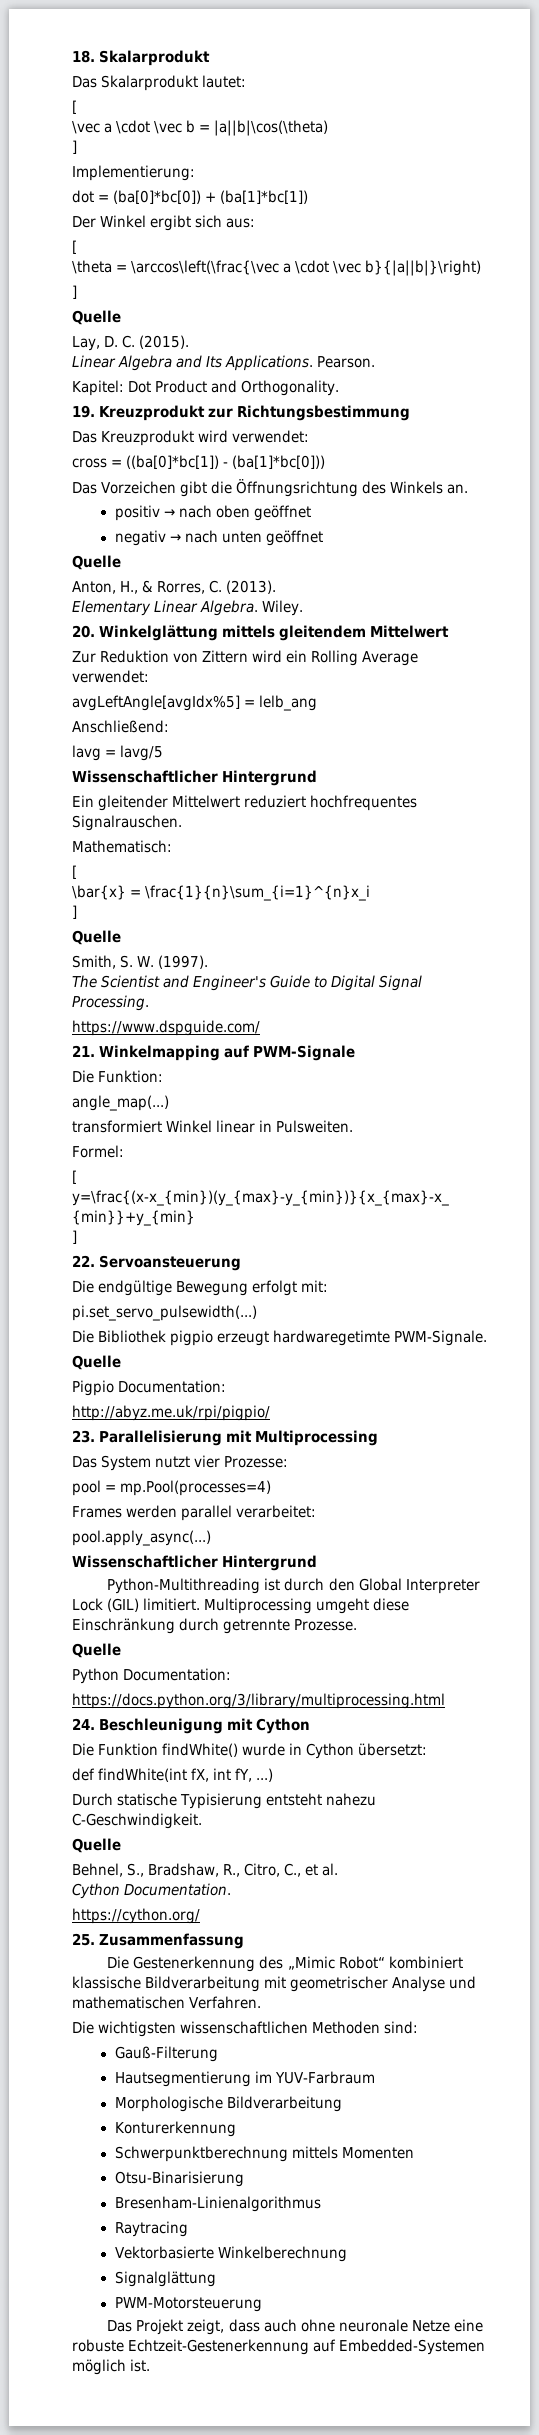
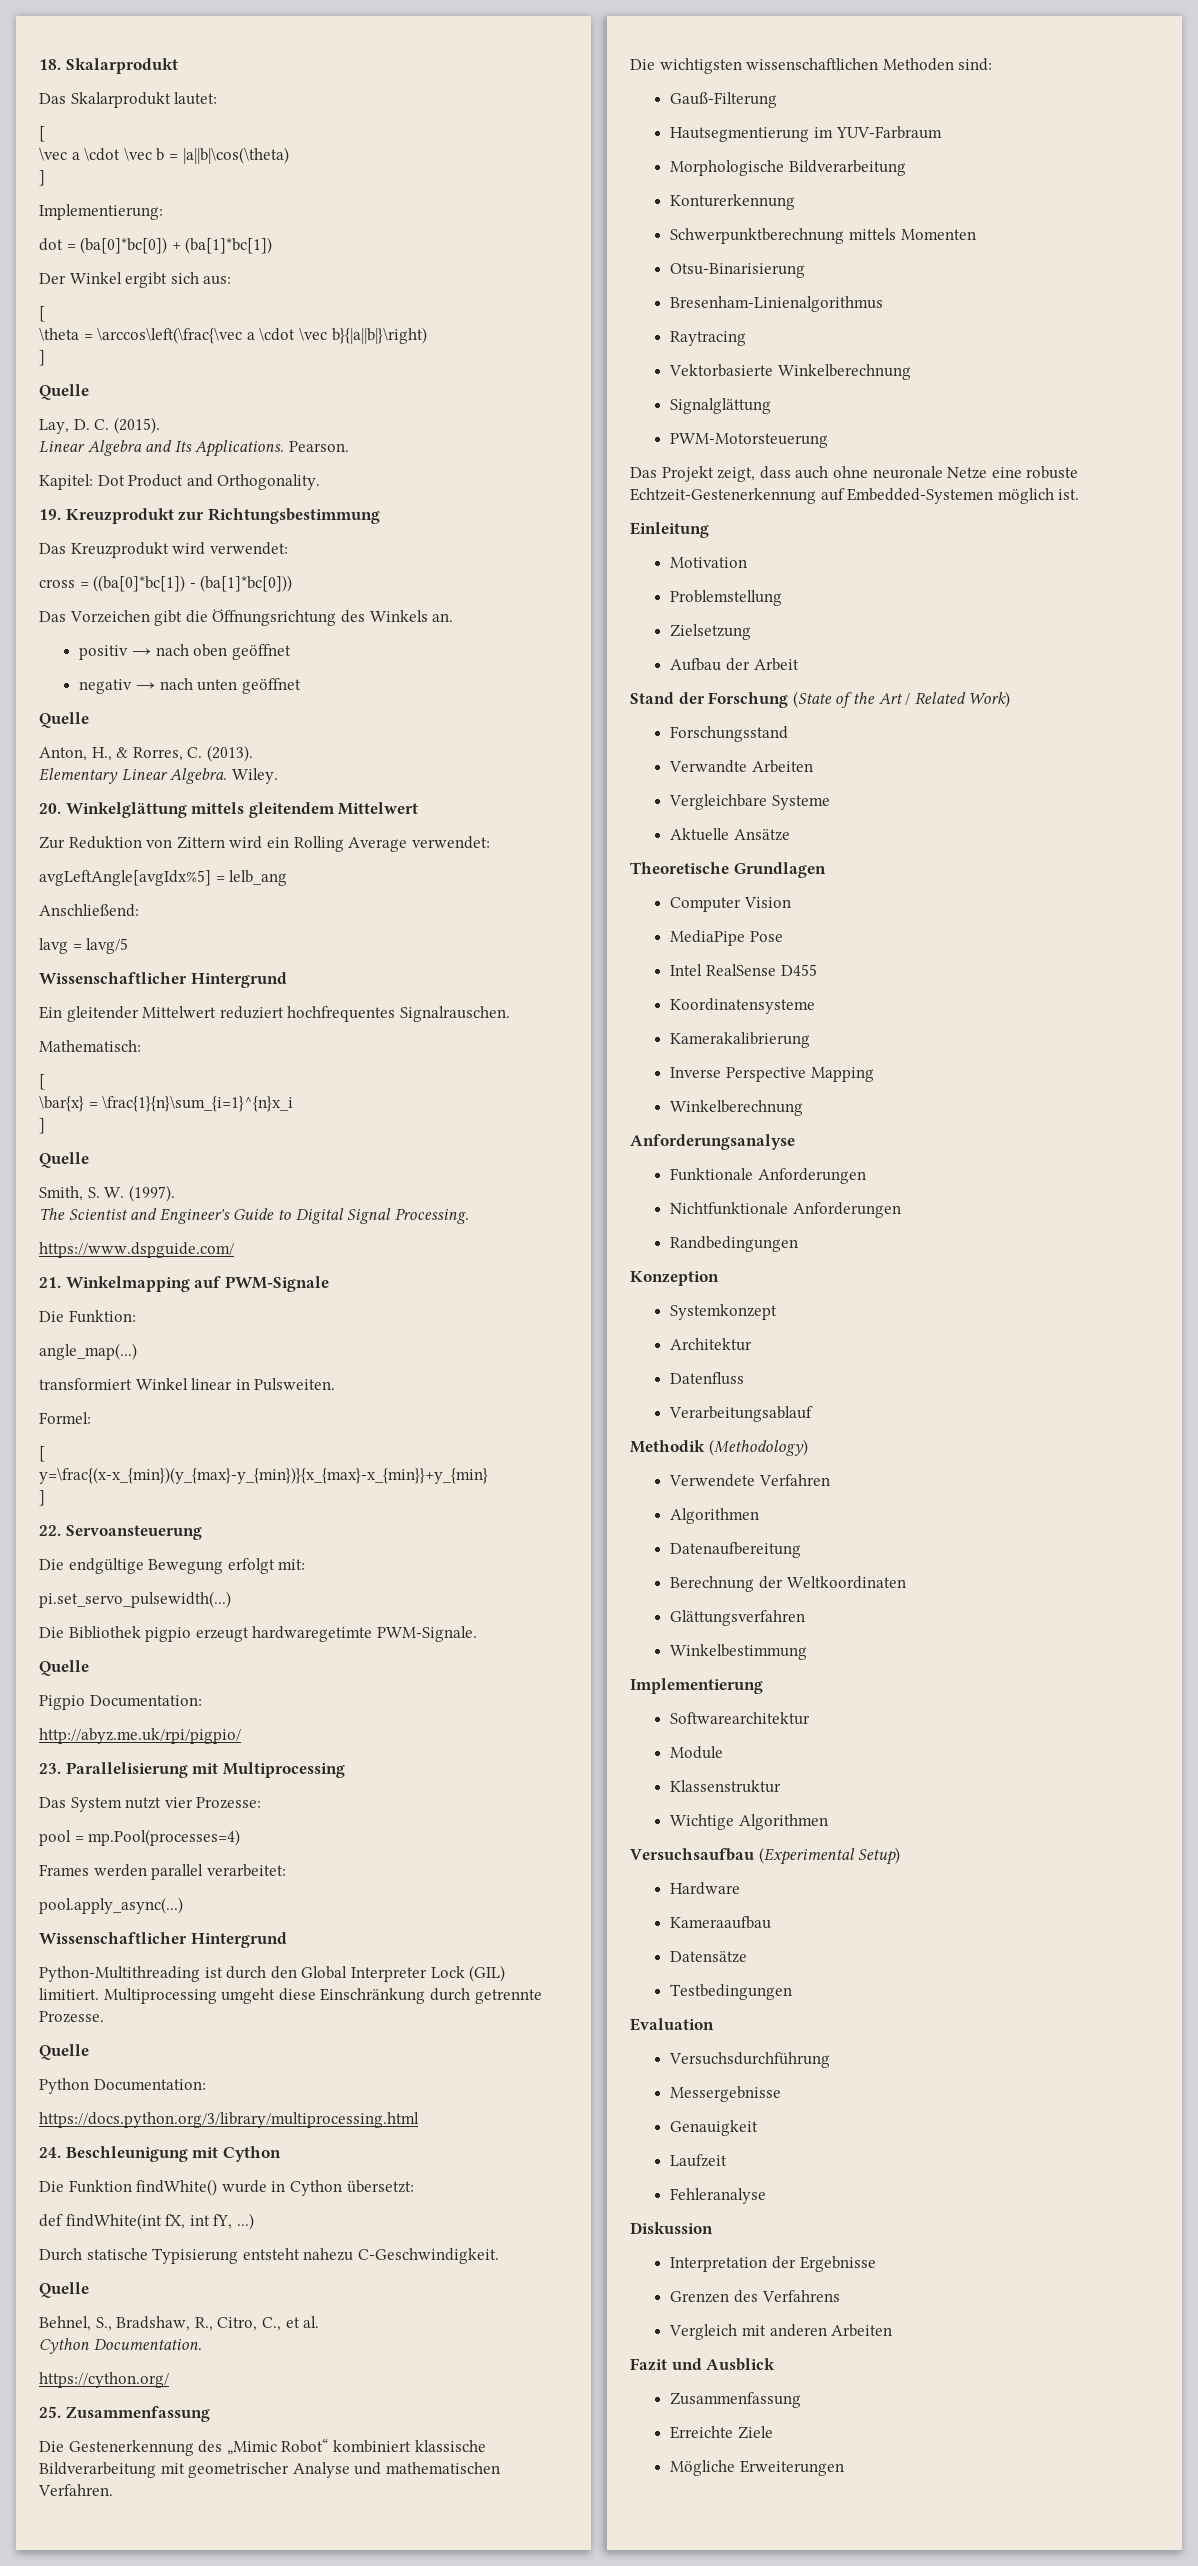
(151, 2365) none -> [630,522,709,538] [670,557,748,568] [670,590,783,606] [670,624,752,640] [670,658,799,671] [630,691,1011,708] [670,726,789,742] [669,760,814,773] [669,794,831,810] [670,828,791,841] [630,862,826,878] [670,897,792,912] [670,930,784,946] [670,964,817,976] [670,998,816,1014] [670,1032,811,1048] [670,1067,874,1082] [670,1100,804,1116] [630,1134,795,1150] [670,1168,867,1184] [670,1202,902,1218] [670,1236,799,1252] [630,1271,719,1286] [670,1304,778,1320] [670,1338,753,1351] [670,1372,745,1385] [669,1406,814,1422] [630,1439,808,1456] [669,1474,831,1487] [670,1508,760,1524] [670,1542,802,1558] [670,1576,906,1592] [670,1610,806,1626] [670,1644,808,1660] [630,1678,763,1694] [670,1712,811,1725] [670,1746,724,1759] [670,1780,782,1793] [670,1814,829,1830] [630,1847,901,1865] [670,1882,741,1895] [670,1916,772,1929] [670,1951,748,1963] [670,1984,793,2000] [630,2018,714,2031] [669,2052,831,2068] [670,2086,782,2102] [670,2120,759,2136] [670,2154,728,2167] [670,2188,767,2204] [630,2222,713,2234] [670,2256,876,2272] [670,2290,840,2303] [669,2324,893,2340] [630,2358,776,2371] [670,2392,802,2408] [670,2426,774,2439] [670,2460,845,2476] // Einleitung // Motivation // Problemstellung // Zielsetzung // Aufbau der Arbeit // Stand der Forschung (State of the Art / Related Work) // Forschungsstand // Verwandte Arbeiten // Vergleichbare Systeme // Aktuelle Ansätze // Theoretische Grundlagen // Computer Vision // MediaPipe Pose // Intel RealSense D455 // Koordinatensysteme // Kamerakalibrierung // Inverse Perspective Mapping // Winkelberechnung // Anforderungsanalyse // Funktionale Anforderungen // Nichtfunktionale Anforderungen // Randbedingungen // Konzeption // Systemkonzept // Architektur // Datenfluss // Verarbeitungsablauf // Methodik (Methodology) // Verwendete Verfahren // Algorithmen // Datenaufbereitung // Berechnung der Weltkoordinaten // Glättungsverfahren // Winkelbestimmung // Implementierung // Softwarearchitektur // Module // Klassenstruktur // Wichtige Algorithmen // Versuchsaufbau (Experimental Setup) // Hardware // Kameraaufbau // Datensätze // Testbedingungen // Evaluation // Versuchsdurchführung // Messergebnisse // Genauigkeit // Laufzeit // Fehleranalyse // Diskussion // Interpretation der Ergebnisse // Grenzen des Verfahrens // Vergleich mit anderen Arbeiten // Fazit und Ausblick // Zusammenfassung // Erreichte Ziele // Mögliche Erweiterungen

